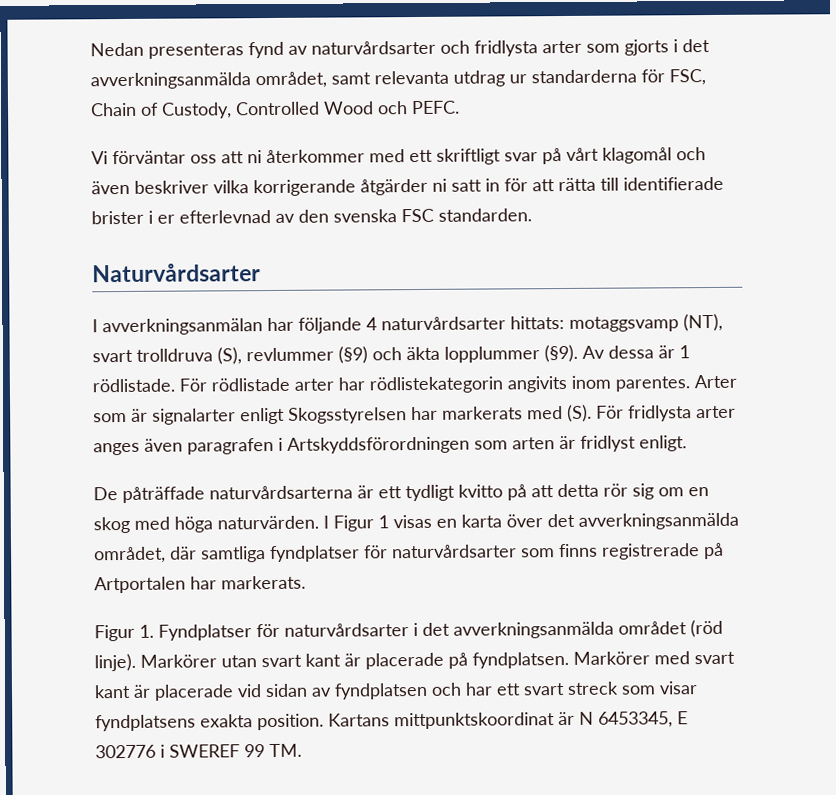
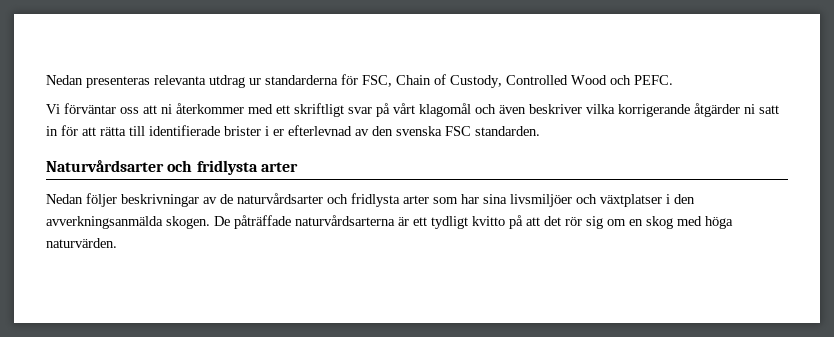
[248,39,710,59] [90,71,371,90] fynd av naturvårdsarter och fridlysta arter som gjorts i det avverkningsanmälda området, samt -> (150, 82) none
[92,313,723,336] [92,344,690,365] [92,374,737,394] [93,404,736,425] [93,435,687,456] // I avverkningsanmälan har följande 4 naturvårdsarter hittats: motaggsvamp (NT), svart trolldruva (S), revlummer (§9) och äkta lopplummer (§9). Av dessa är 1 rödlistade. För rödlistade arter har rödlistekategorin angivits inom parentes. Arter som är signalarter enligt Skogsstyrelsen har markerats med (S). För fridlysta arter anges även paragrafen i Artskyddsförordningen som arten är fridlyst enligt. // -> [167,160,298,175] [46,193,695,207] [46,216,210,229] och fridlysta arter // Nedan följer beskrivningar av de naturvårdsarter och fridlysta arter som har sina livsmiljöer och växtplatser i den avverkningsanmälda skogen.
[557,483,599,498] detta -> [544,216,561,226] det
[323,512,739,532] [94,542,724,564] [94,575,306,594] [94,619,723,642] [94,651,735,672] [94,681,698,701] [95,711,688,732] [95,743,302,759] I Figur 1 visas en karta över det avverkningsanmälda området, där samtliga fyndplatser för naturvårdsarter som finns registrerade på Artportalen har markerats. // Figur 1. Fyndplatser för naturvårdsarter i det avverkningsanmälda området (röd linje). Markörer utan svart kant är placerade på fyndplatsen. Markörer med svart kant är placerade vid sidan av fyndplatsen och har ett svart streck som visar fyndplatsens exakta position. Kartans mittpunktskoordinat är N 6453345, E 302776 i SWEREF 99 TM. -> (117, 243) none

